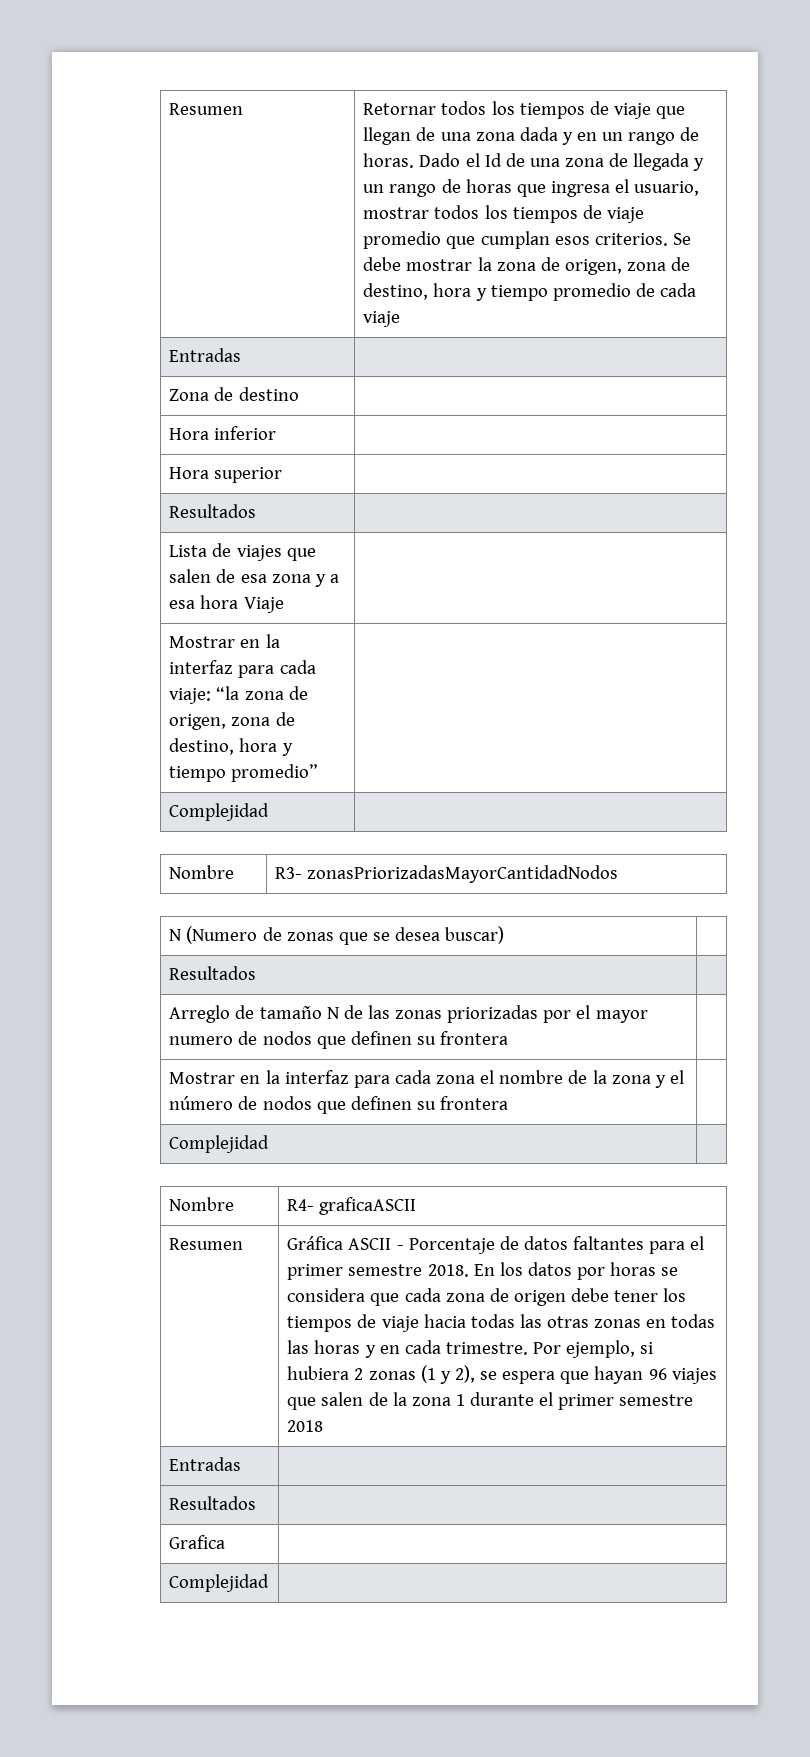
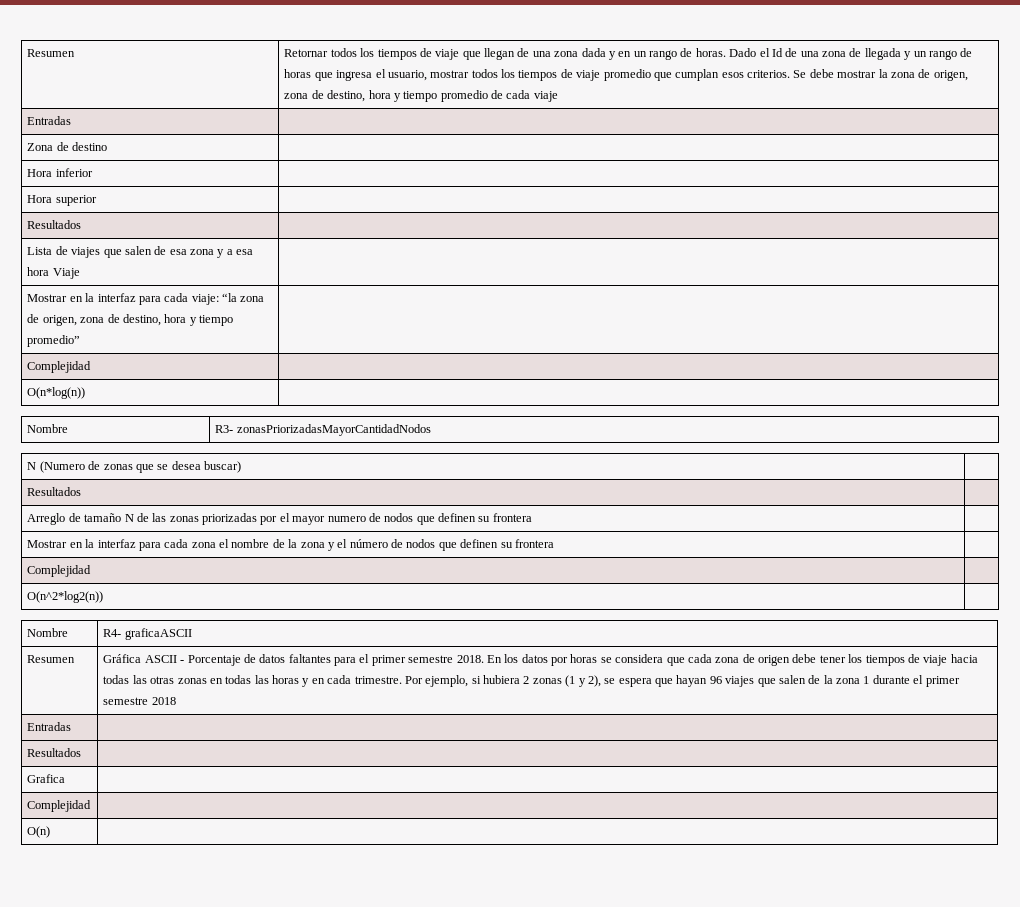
(270, 812) none -> [27,387,86,399] // O(n*log(n)) |
(270, 1144) none -> [27,591,104,603] // O(n^2*log2(n)) |
(270, 1583) none -> [27,826,51,838] // O(n) |

